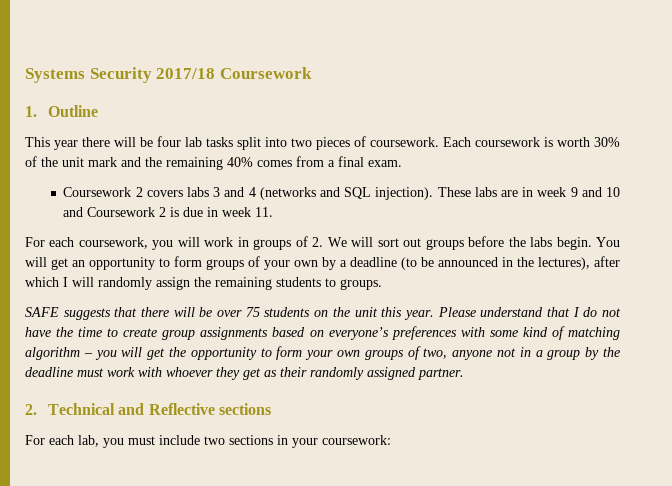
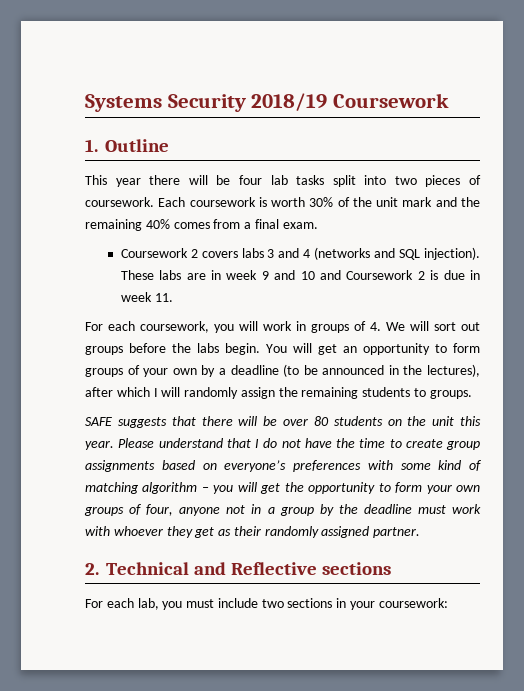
[156,68,216,79] 2017/18 -> [251,93,328,111] 2018/19
[312,237,324,247] 2. -> [370,322,381,331] 4.
[245,307,260,317] 75 -> [313,416,329,426] 80
[423,348,448,359] two, -> [146,504,174,516] four,

